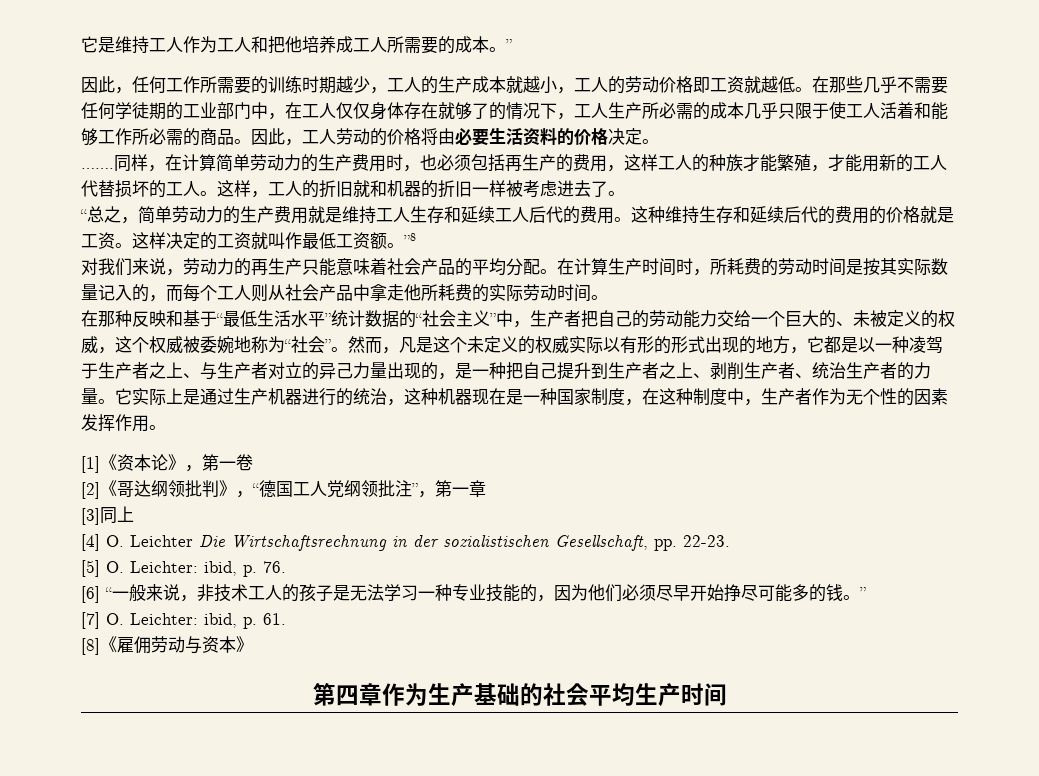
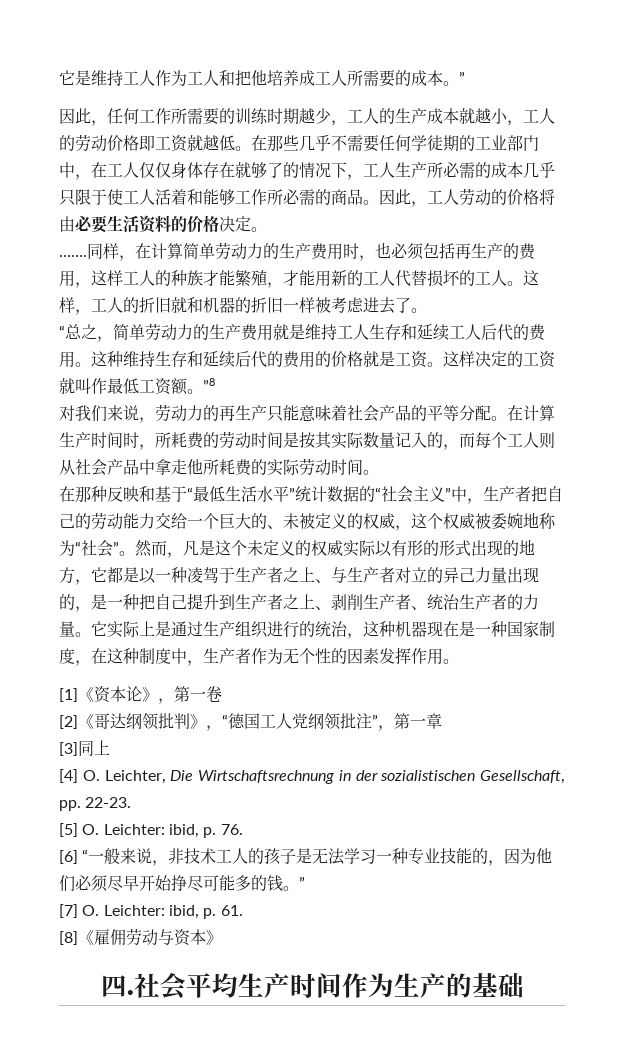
[489,258,506,276] 均 -> [443,405,459,421] 等
[268,388,302,405] 机器 -> [235,621,268,638] 组织
[130,535,193,547] Leichter -> [104,770,166,784] Leichter,
[312,683,543,707] 第四章作为生产基础的 -> [100,975,134,997] 四.
(727, 694) none -> [341,973,524,998] 作为生产的基础

